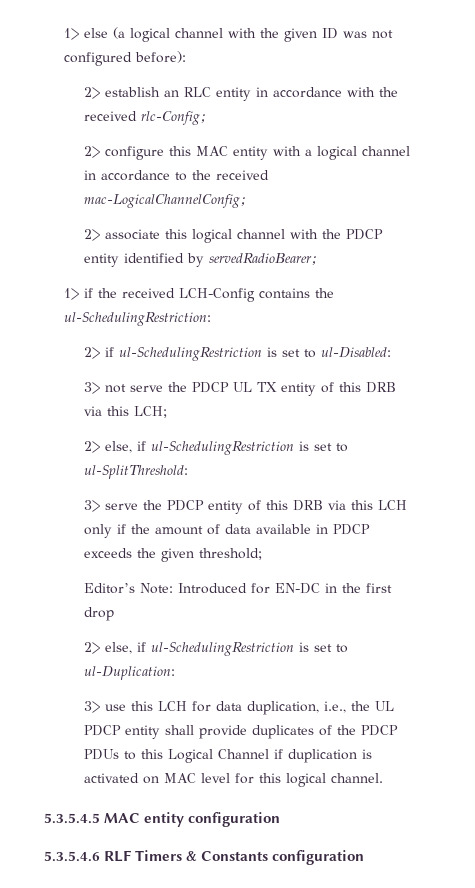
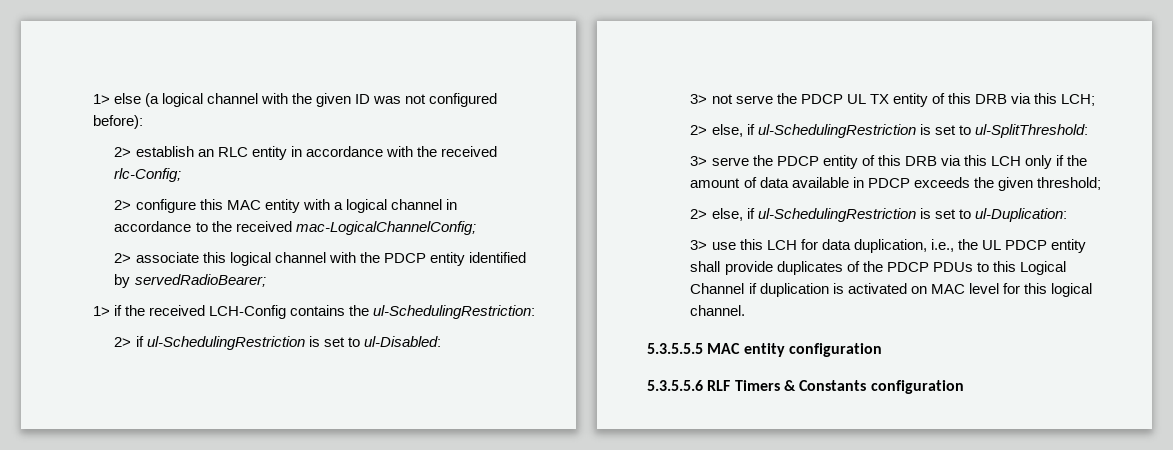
[84,583,393,594] [84,607,115,621] // Editor’s Note: Introduced for EN-DC in the first drop -> (1101, 183) none
[44,813,100,824] 5.3.5.4.5 -> [647,343,703,354] 5.3.5.5.5
[44,851,100,862] 5.3.5.4.6 -> [647,380,703,391] 5.3.5.5.6

